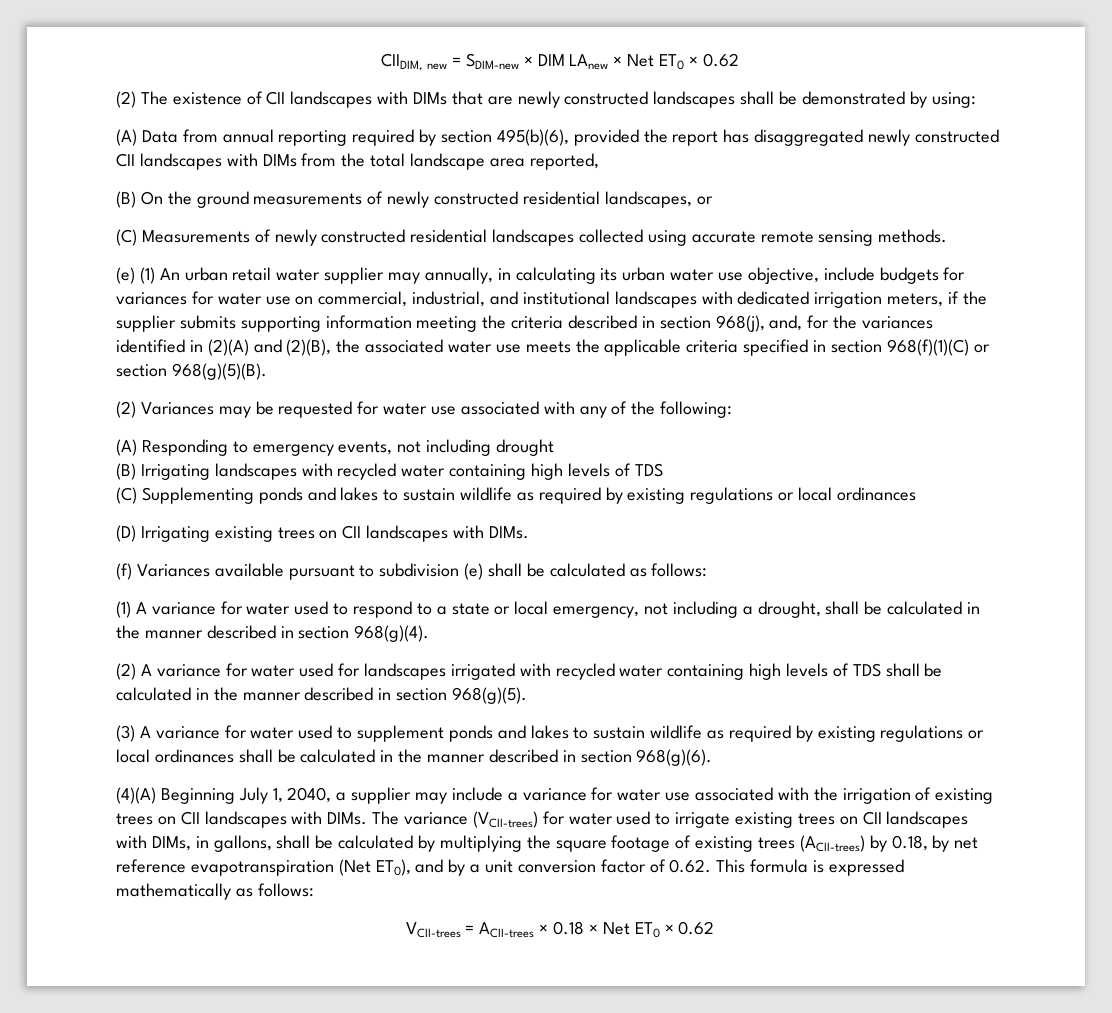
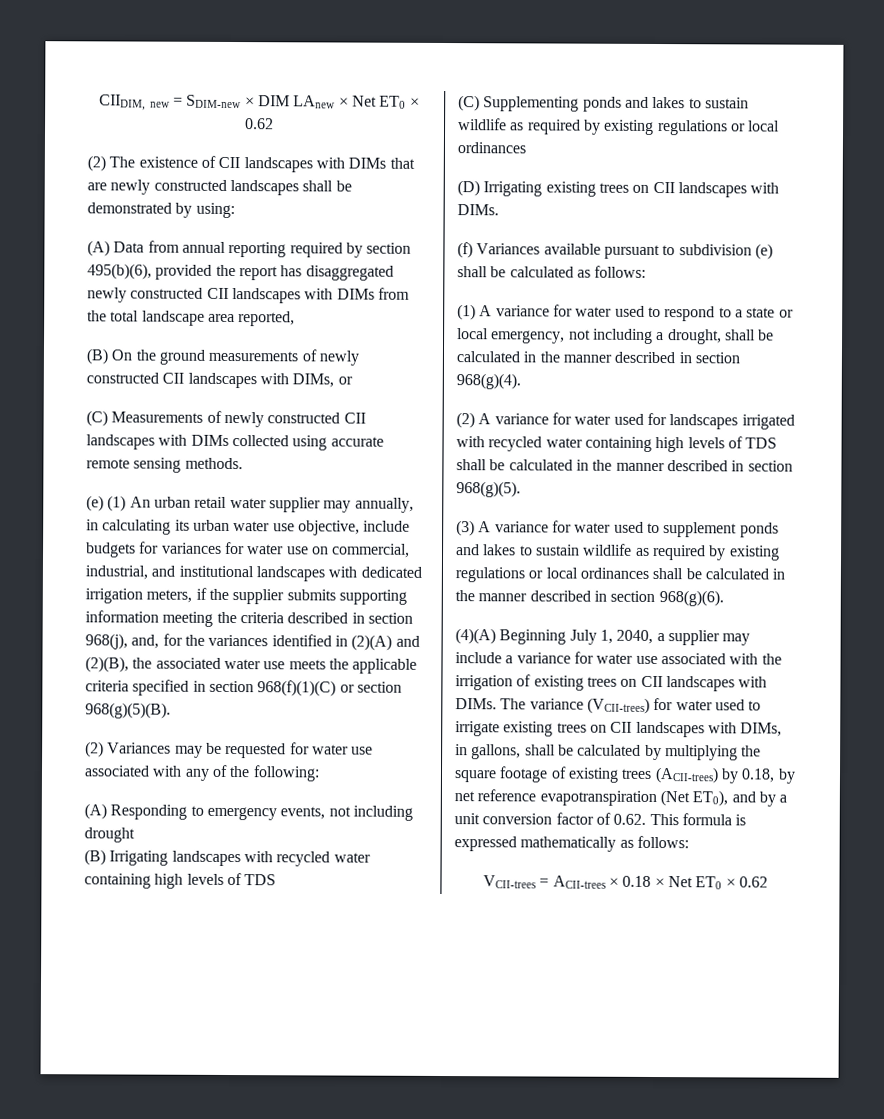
[522,191,692,208] residential landscapes, -> [162,372,335,389] CII landscapes with DIMs,
[410,229,575,246] residential landscapes -> [343,412,366,424] [86,434,229,450] CII landscapes with DIMs

